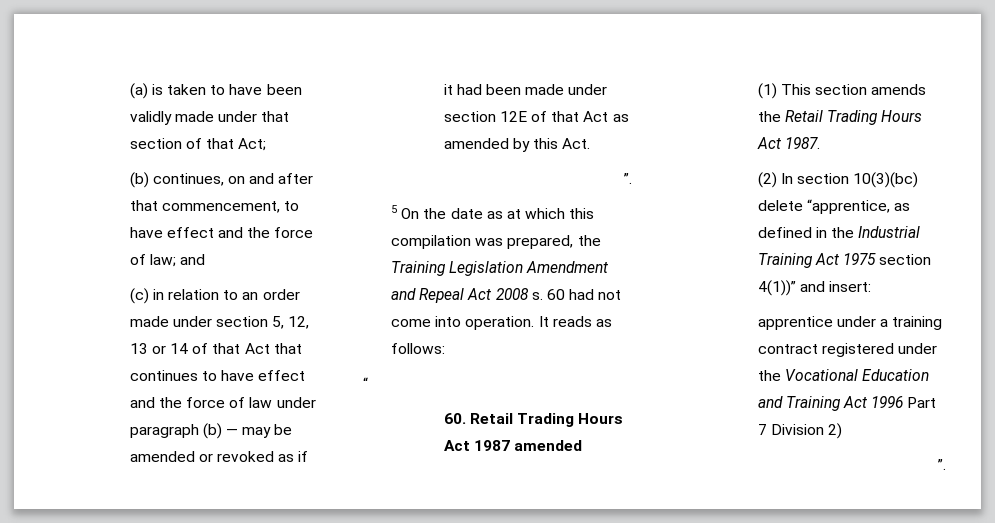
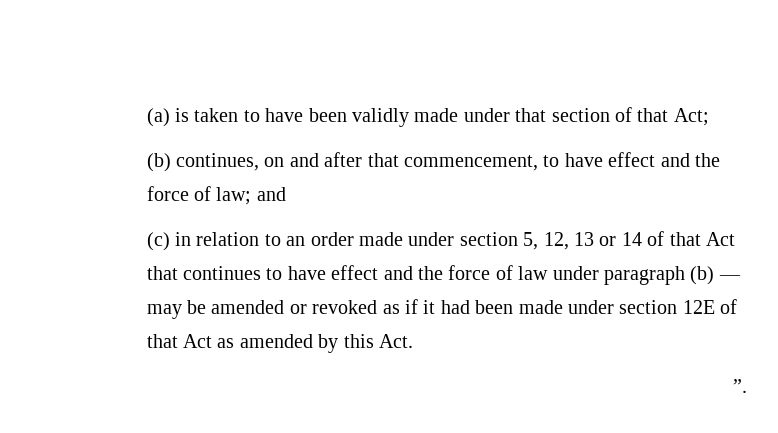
[390,205,595,219] [390,235,601,249] [390,261,609,276] [390,288,622,303] [390,316,612,330] [390,343,445,354] [363,377,368,389] [443,413,624,427] [443,440,583,451] [757,83,927,99] [757,110,923,125] [756,137,820,149] [757,172,919,188] [757,199,911,214] [757,226,921,238] [757,253,932,268] [757,280,872,296] [757,316,943,330] [757,343,938,357] [757,369,930,381] [757,396,937,411] [757,423,843,439] [937,459,946,470] // 5 On the date as at which this compilation was prepared, the Training Legislation Amendment and Repeal Act 2008 s. 60 had not come into operation. It reads as follows: // “ // 60. Retail Trading Hours Act 1987 amended // (1) This section amends the Retail Trading Hours Act 1987. // (2) In section 10(3)(bc) delete “apprentice, as defined in the Industrial Training Act 1975 section 4(1))” and insert: // apprentice under a training contract registered under the Vocational Education and Training Act 1996 Part 7 Division 2) // ”. -> (747, 386) none

